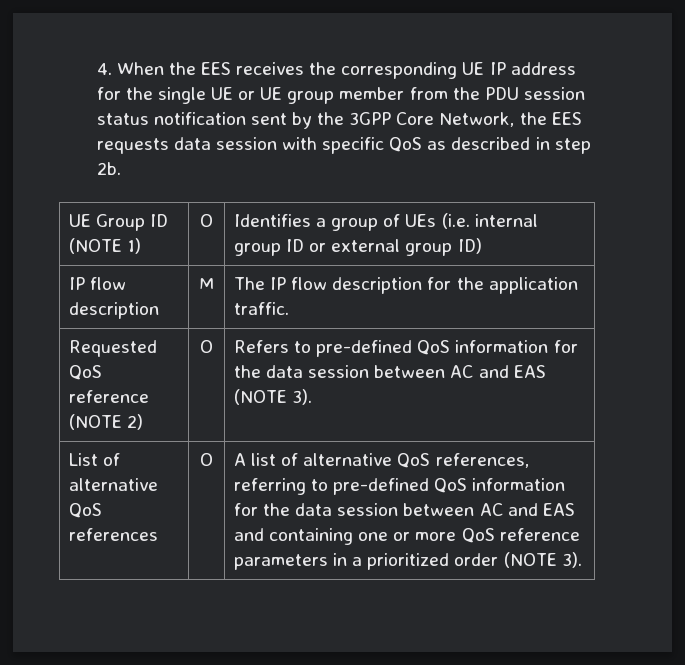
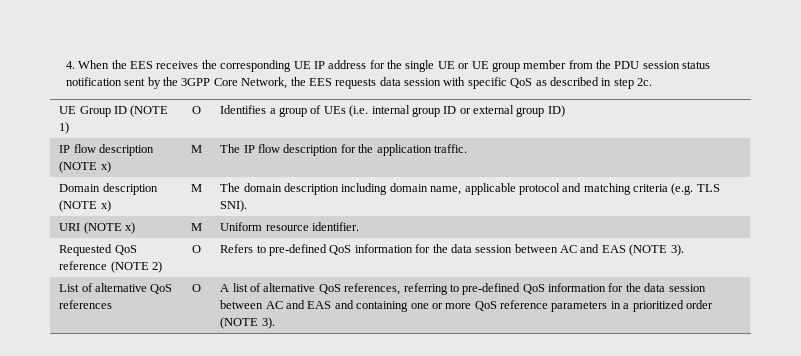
[96,162,121,175] 2b. -> [637,78,653,86] 2c.
(159, 310) none -> [59,161,111,173] (NOTE x)
(289, 308) none -> [59,183,158,195] [59,200,111,212] [191,184,202,192] [220,183,720,195] [220,200,248,212] [59,222,136,234] [191,223,202,231] [220,222,360,231] // Domain description (NOTE x) | M | The domain description including domain name, applicable protocol and matching criteria (e.g. TLS SNI). // URI (NOTE x) | M | Uniform resource identifier.

